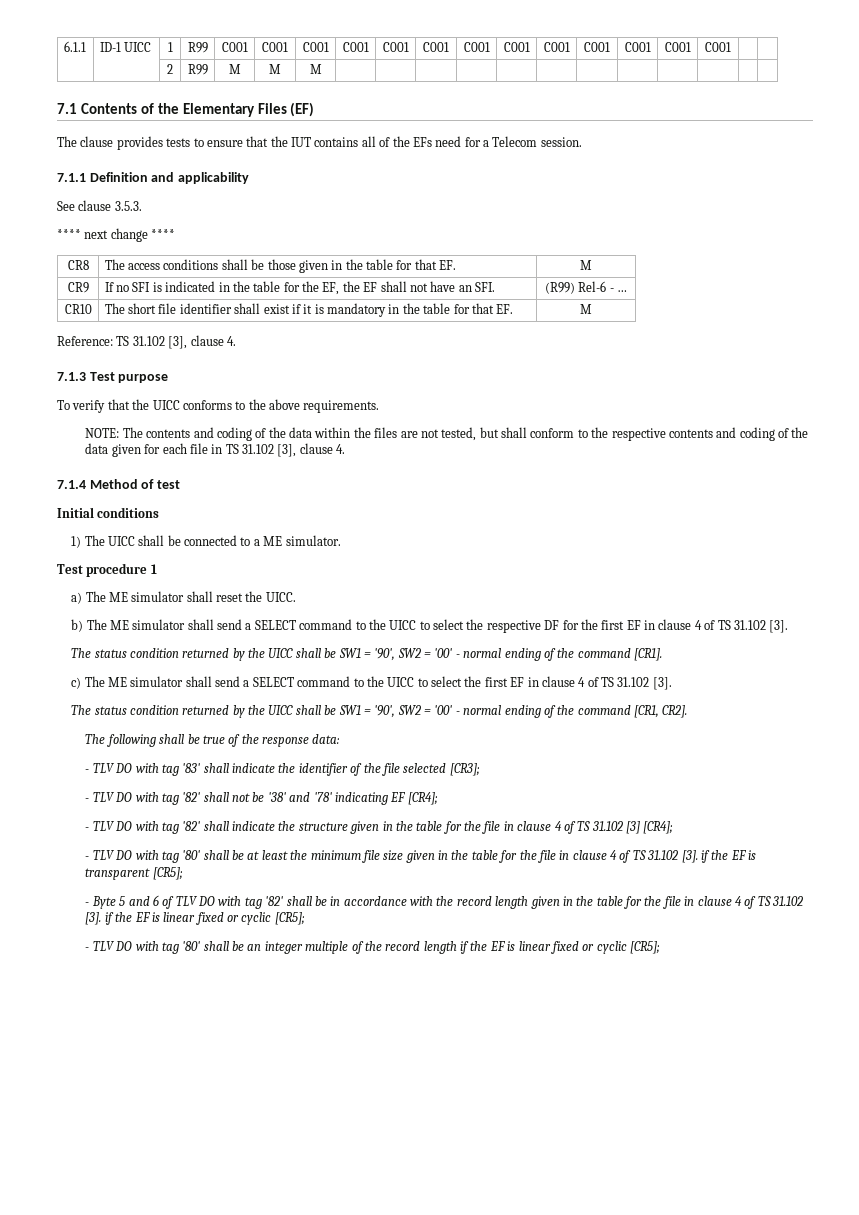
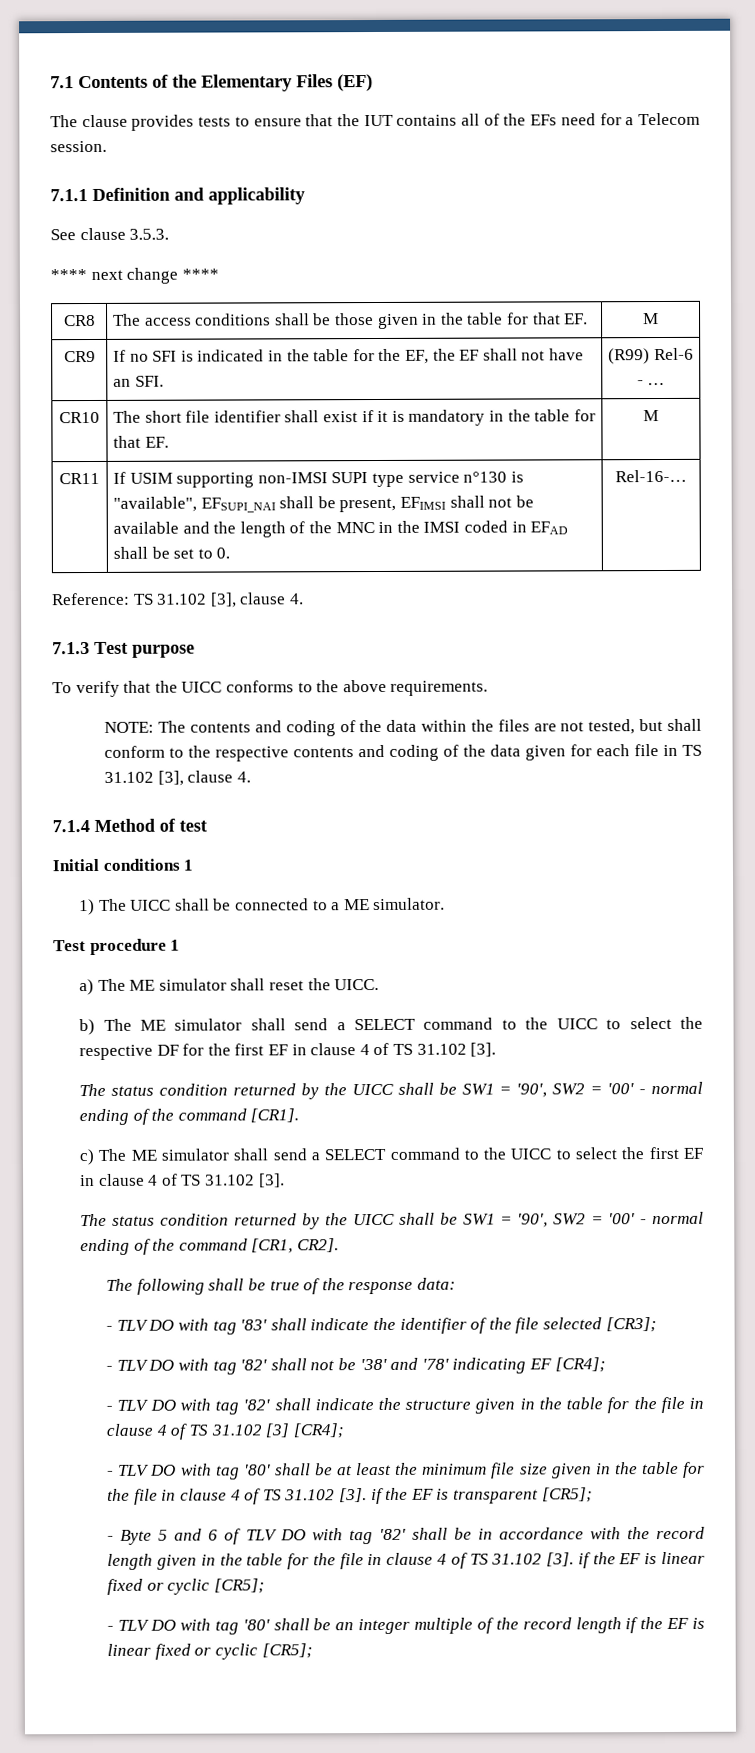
[63,41,86,52] [99,42,152,52] [167,42,173,52] [187,42,208,53] [221,42,248,52] [262,42,288,52] [302,42,329,52] [342,42,369,52] [382,42,409,52] [423,42,449,52] [463,42,490,52] [503,42,530,52] [543,42,570,52] [584,42,610,52] [624,42,651,52] [664,42,691,52] [705,42,731,52] [167,64,173,74] [187,64,208,75] [228,64,241,74] [269,64,281,74] [309,64,322,74] 6.1.1 | ID-1 UICC | 1 | R99 | C001 | C001 | C001 | C001 | C001 | C001 | C001 | C001 | C001 | C001 | C001 | C001 | C001 | | // | | 2 | R99 | M | M | M | | | | | | | | | | | | // -> (50, 82) none
(592, 309) none -> [59,472,100,485] [113,471,524,488] [113,495,534,513] [113,520,569,538] [113,546,231,559] [615,469,687,483] // CR11 | If USIM supporting non-IMSI SUPI type service n°130 is "available", EFSUPI_NAI shall be present, EFIMSI shall not be available and the length of the MNC in the IMSI coded in EFAD shall be set to 0. | Rel-16-…
(160, 512) none -> [183,859,194,871] 1

